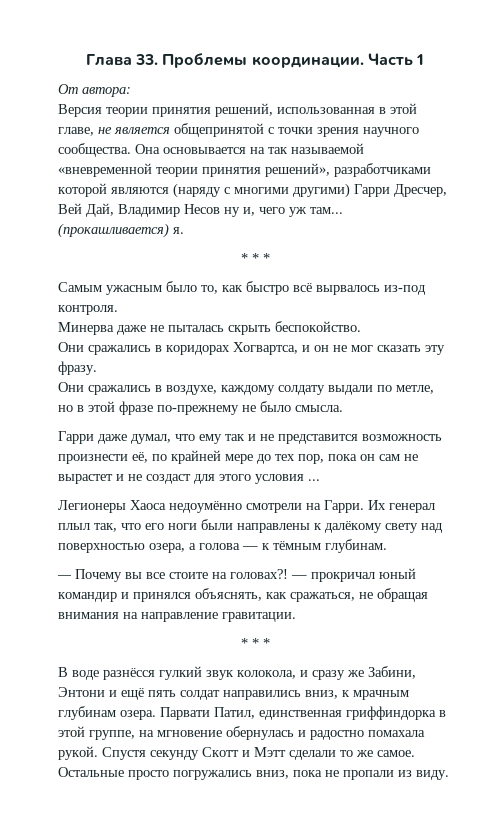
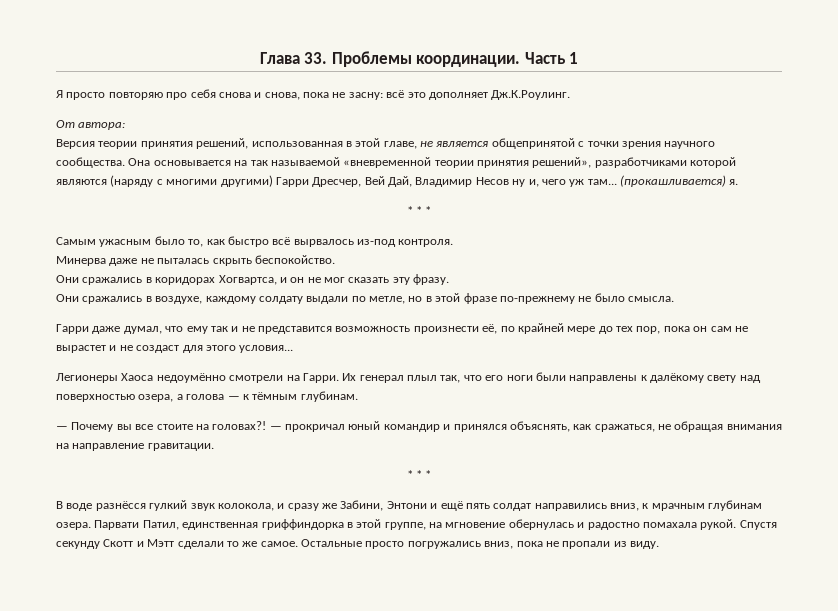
(425, 59) none -> [56,89,571,100] // Я просто повторяю про себя снова и снова, пока не засну: всё это дополняет Дж.К.Роулинг.
[255,474,320,484] условия ... -> [239,345,294,353] условия...

